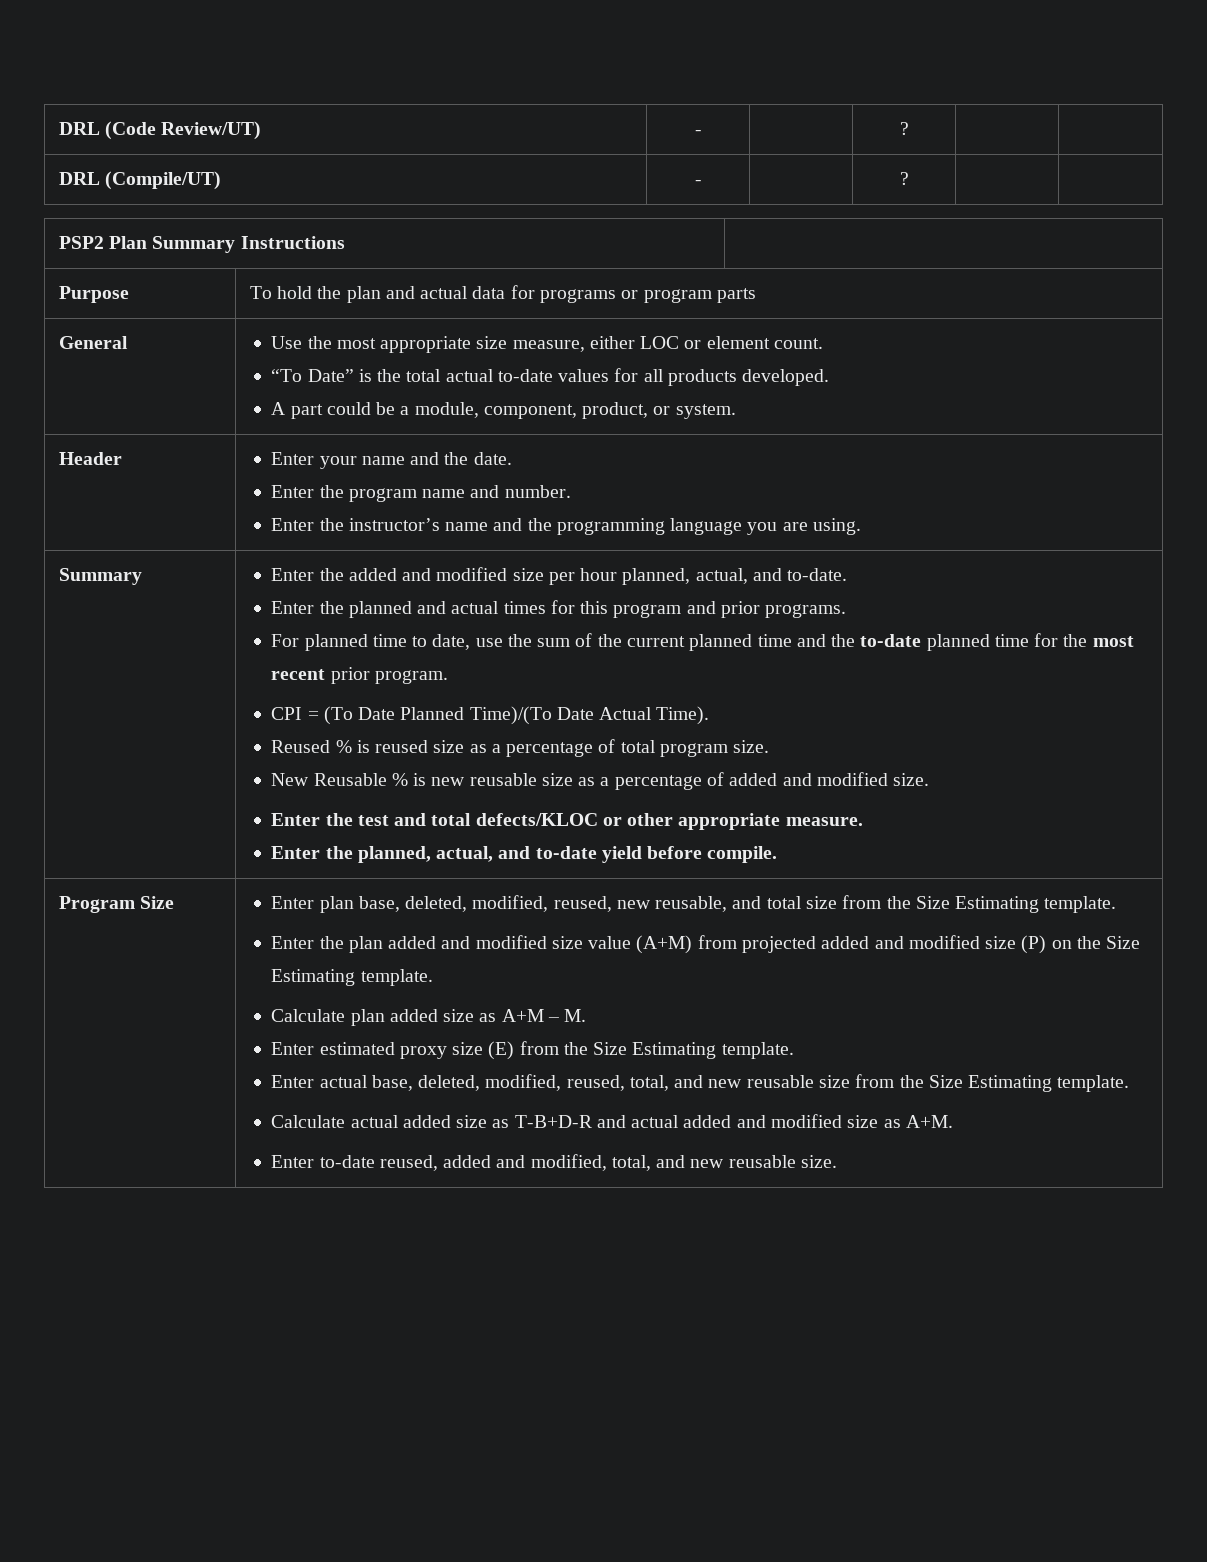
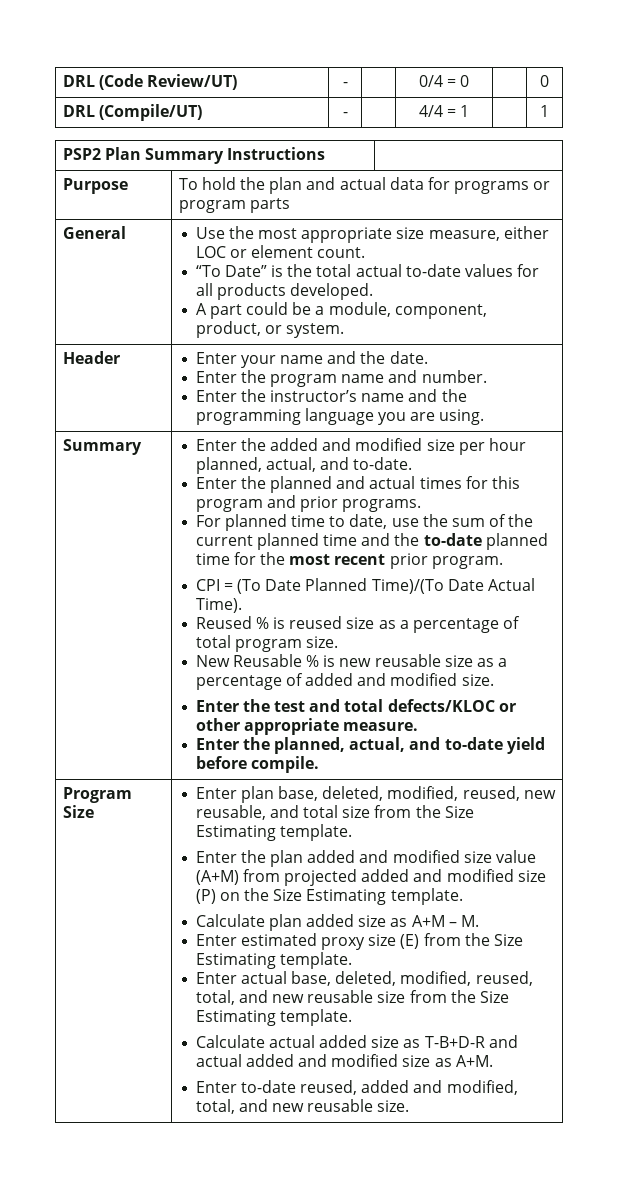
[899,122,909,135] ? | | -> [418,75,470,87] [540,75,549,87] 0/4 = 0 | | 0
[899,172,909,185] ? | | -> [418,105,470,117] [540,105,549,117] 4/4 = 1 | | 1

